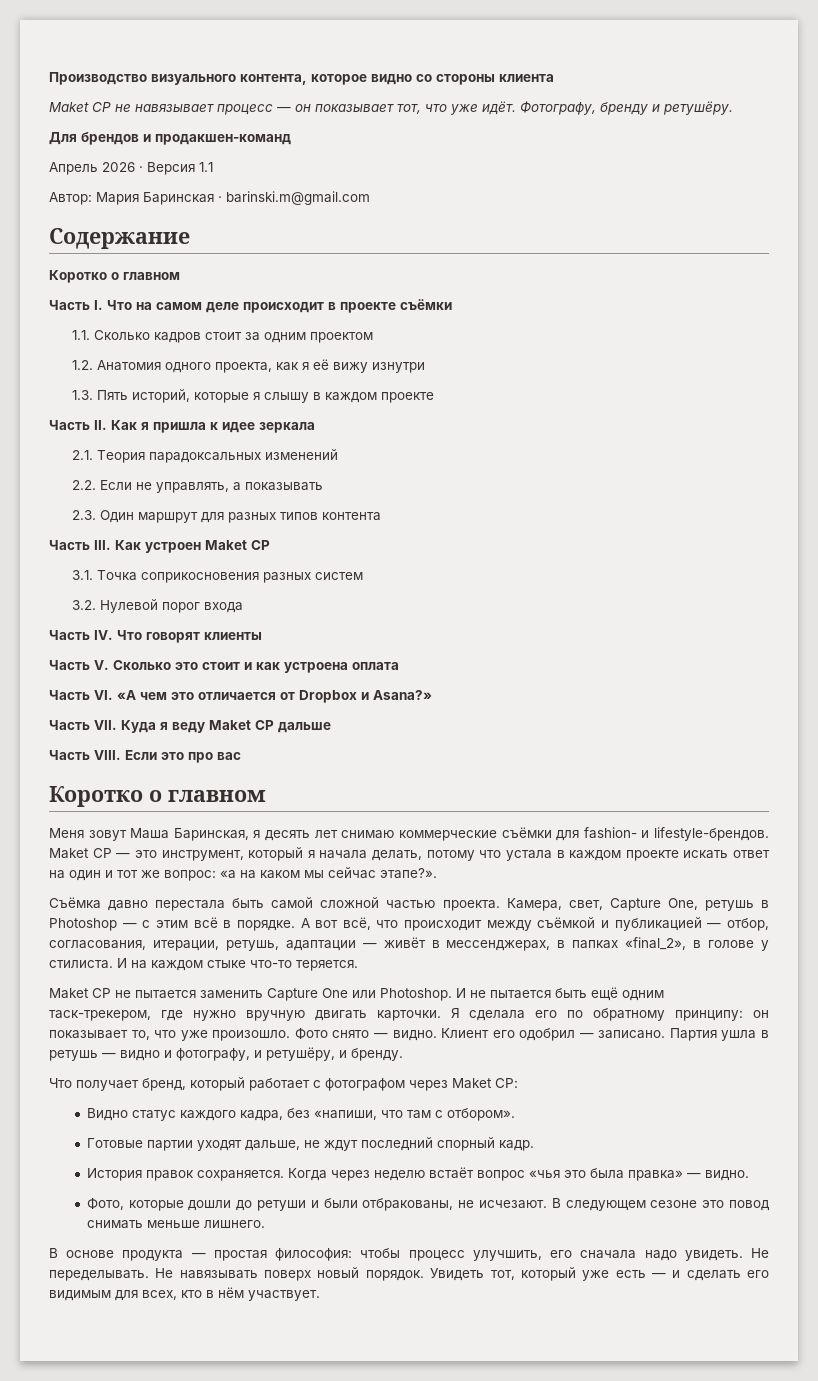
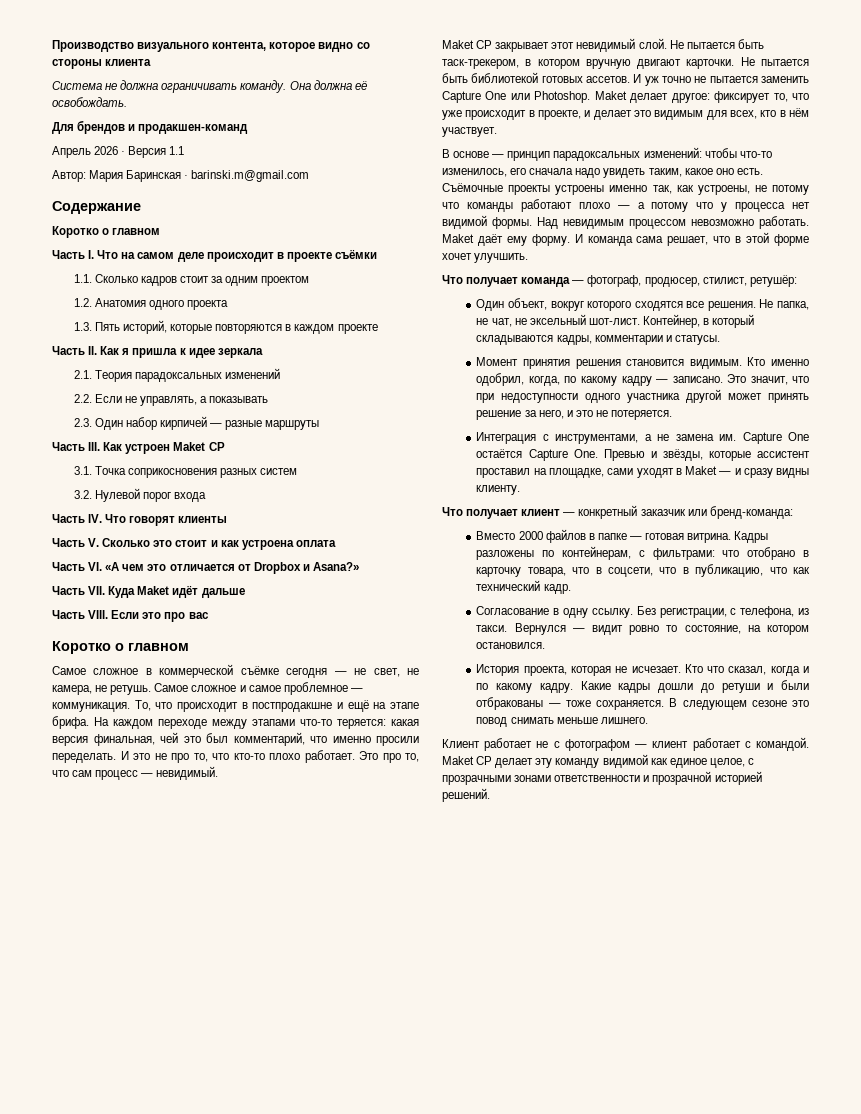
[49,101,733,115] Maket CP не навязывает процесс — он показывает тот, что уже идёт. Фотографу, бренду и ретушёру. -> [52,80,367,93] [52,97,127,107] Система не должна ограничивать команду. Она должна её освобождать.
[214,359,425,373] проекта, как я её вижу изнутри -> [187,300,229,310] проекта
[252,392,309,403] я слышу -> [215,324,283,334] повторяются
[137,512,381,523] маршрут для разных типов контента -> [126,416,320,430] набор кирпичей — разные маршруты
[160,720,274,733] я веду Maket CP -> [137,585,199,598] Maket идёт
[49,827,770,841] [49,847,770,861] [49,867,437,881] [49,897,770,911] [49,917,769,931] [49,937,769,951] [49,958,358,971] [49,988,111,999] Меня зовут Маша Баринская, я десять лет снимаю коммерческие съёмки для fashion- и lifestyle-брендов. Maket CP — это инструмент, который я начала делать, потому что устала в каждом проекте искать ответ на один и тот же вопрос: «а на каком мы сейчас этапе?». // Съёмка давно перестала быть самой сложной частью проекта. Камера, свет, Capture One, ретушь в Photoshop — с этим всё в порядке. А вот всё, что происходит между съёмкой и публикацией — отбор, согласования, итерации, ретушь, адаптации — живёт в мессенджерах, в папках «final_2», в голове у стилиста. И на каждом стыке что-то теряется. // Maket CP -> [52,664,420,678] [52,682,363,695] [52,700,420,712] [52,716,419,729] [52,732,419,746] [52,750,419,763] [52,766,219,780] [442,38,764,52] [442,57,809,69] [442,72,691,86] Самое сложное в коммерческой съёмке сегодня — не свет, не камера, не ретушь. Самое сложное и самое проблемное — коммуникация. То, что происходит в постпродакшне и ещё на этапе брифа. На каждом переходе между этапами что-то теряется: какая версия финальная, чей это был комментарий, что именно просили переделать. И это не про то, что кто-то плохо работает. Это про то, что сам процесс — невидимый. // Maket CP закрывает этот невидимый слой. Не пытается быть таск-трекером, в котором вручную двигают карточки. Не пытается быть библиотекой готовых ассетов. И уж точно
[456,987,664,1001] [49,1008,769,1021] [49,1028,769,1041] [49,1047,403,1061] [49,1077,518,1091] [86,1108,515,1121] [86,1137,534,1151] [86,1167,749,1181] [86,1198,184,1211] И не пытается быть ещё одним таск-трекером, где нужно вручную двигать карточки. Я сделала его по обратному принципу: он показывает то, что уже произошло. Фото снято — видно. Клиент его одобрил — записано. Партия ушла в ретушь — видно и фотографу, и ретушёру, и бренду. // Что получает бренд, который работает с фотографом через Maket CP: // Видно статус каждого кадра, без «напиши, что там с отбором». // Готовые партии уходят дальше, не ждут последний спорный кадр. // История правок сохраняется. Когда через неделю встаёт вопрос «чья это была правка» — видно. // Фото, которые -> [594,91,809,103] [442,108,809,120] [442,127,497,137] [442,147,772,161] [442,168,763,178] [442,183,809,195] [442,199,810,212] [442,215,809,229] [442,232,809,246] [442,253,529,263] [442,275,797,287] [476,298,809,311] [476,314,755,328] [476,335,720,345] [476,357,809,369] [476,373,809,386] [476,389,809,403] [476,410,673,420] [476,432,809,444] [476,449,810,461] [476,466,809,478] [476,485,521,495] [442,505,793,519] [476,529,769,543] [476,546,809,560] [476,564,810,577] [476,580,571,594] [476,606,809,618] [476,623,809,635] [476,642,546,649] [476,664,809,676] [476,681,651,693] Maket делает другое: фиксирует то, что уже происходит в проекте, и делает это видимым для всех, кто в нём участвует. // В основе — принцип парадоксальных изменений: чтобы что-то изменилось, его сначала надо увидеть таким, какое оно есть. Съёмочные проекты устроены именно так, как устроены, не потому что команды работают плохо — а потому что у процесса нет видимой формы. Над невидимым процессом невозможно работать. Maket даёт ему форму. И команда сама решает, что в этой форме хочет улучшить. // Что получает команда — фотограф, продюсер, стилист, ретушёр: // Один объект, вокруг которого сходятся все решения. Не папка, не чат, не эксельный шот-лист. Контейнер, в который складываются кадры, комментарии и статусы. // Момент принятия решения становится видимым. Кто именно одобрил, когда, по какому кадру — записано. Это значит, что при недоступности одного участника другой может принять решение за него, и это не потеряется. // Интеграция с инструментами, а не замена им. Capture One остаётся Capture One. Превью и звёзды, которые ассистент проставил на площадке, сами уходят в Maket — и сразу видны клиенту. // Что получает клиент — конкретный заказчик или бренд-команда: // Вместо 2000 файлов в папке — готовая витрина. Кадры разложены по контейнерам, с фильтрами: что отобрано в карточку товара, что в соцсети, что в публикацию, что как технический кадр. // Согласование в одну ссылку. Без регистрации, с телефона, из такси. Вернулся — видит ровно то состояние, на котором остановился. // История проекта, которая не исчезает. Кто что сказал, когда и по какому кадру. Какие кадры
[362,1198,547,1211] отбракованы, не исчезают. -> [476,697,665,710] отбракованы — тоже сохраняется.
[49,1248,770,1261] [49,1267,769,1281] [49,1287,320,1301] В основе продукта — простая философия: чтобы процесс улучшить, его сначала надо увидеть. Не переделывать. Не навязывать поверх новый порядок. Увидеть тот, который уже есть — и сделать его видимым для всех, кто в нём участвует. -> [442,737,809,751] [442,754,754,768] [442,771,762,785] [442,788,490,802] Клиент работает не с фотографом — клиент работает с командой. Maket CP делает эту команду видимой как единое целое, с прозрачными зонами ответственности и прозрачной историей решений.

